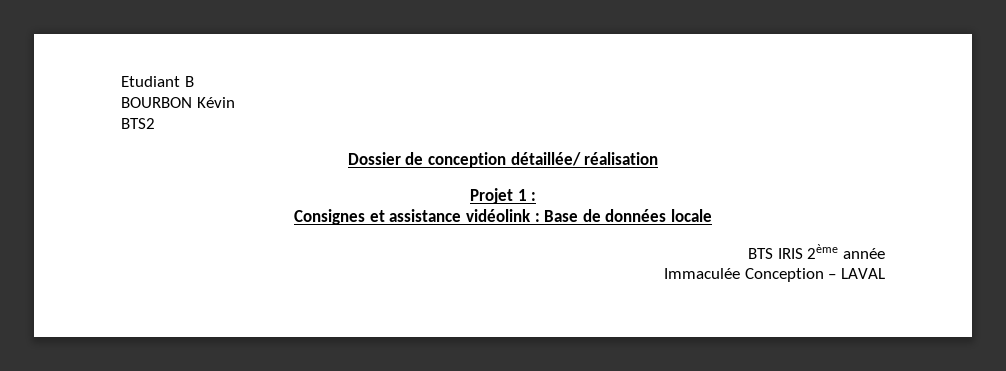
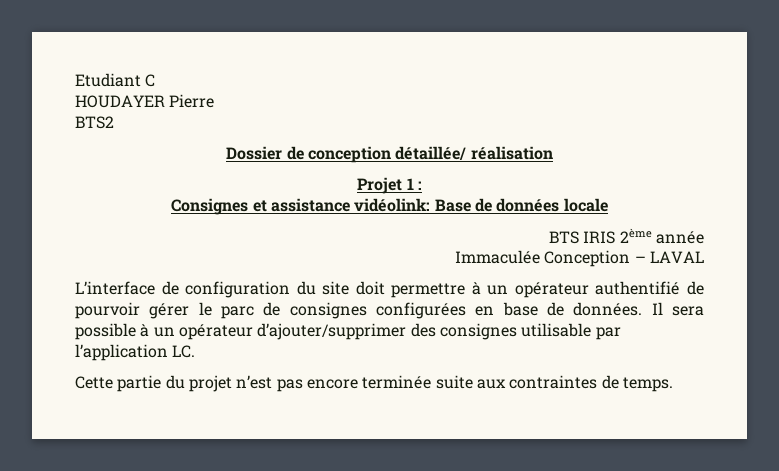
[184,76,194,87] [121,97,235,108] B // BOURBON Kévin -> [145,74,156,87] [75,94,215,108] C // HOUDAYER Pierre
[465,209,540,222] vidéolink : -> [354,198,431,212] vidéolink:
(886, 273) none -> [75,281,704,298] [75,302,704,319] [75,323,621,340] [75,344,196,361] [75,375,673,392] // L’interface de configuration du site doit permettre à un opérateur authentifié de pourvoir gérer le parc de consignes configurées en base de données. Il sera possible à un opérateur d’ajouter/supprimer des consignes utilisable par l’application LC. // Cette partie du projet n’est pas encore terminée suite aux contraintes de temps.

